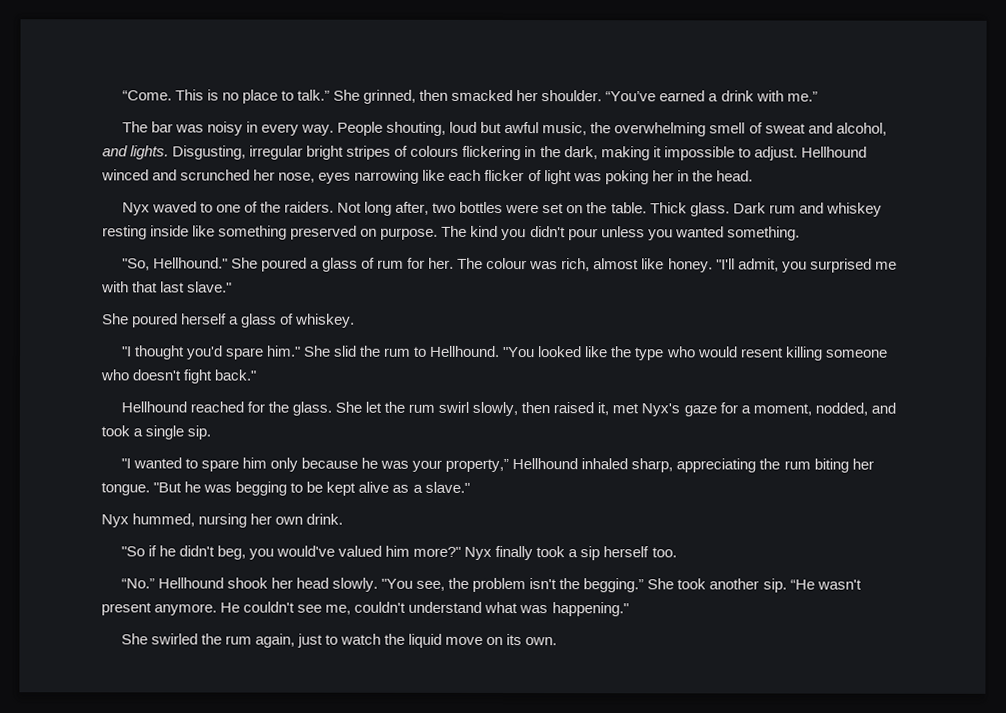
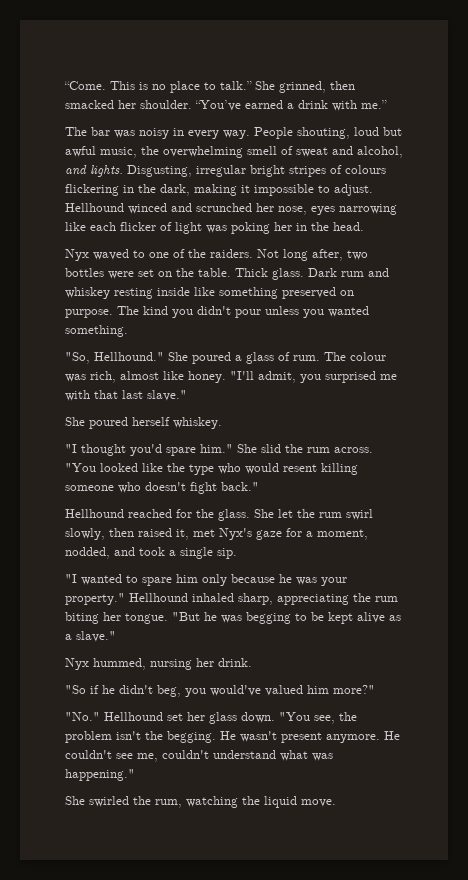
[377,257,455,269] rum for her. -> [293,355,320,361] rum.
[229,313,295,328] a glass of -> (170, 421) none
[413,345,501,357] to Hellhound. -> [334,447,373,453] across.
[445,458,510,473] property,” -> [65,593,125,605] property."
[275,516,304,525] own -> (214, 662) none
[464,545,677,561] [120,577,378,592] Nyx finally took a sip herself too. // “No.” Hellhound shook her head slowly. -> [65,712,275,724] // "No." Hellhound set her glass down.
[583,578,815,593] begging.” She took another sip. “He -> [167,731,236,743] begging. He
[224,633,558,648] rum again, just to watch the liquid move on its own. -> [155,796,336,808] rum, watching the liquid move.

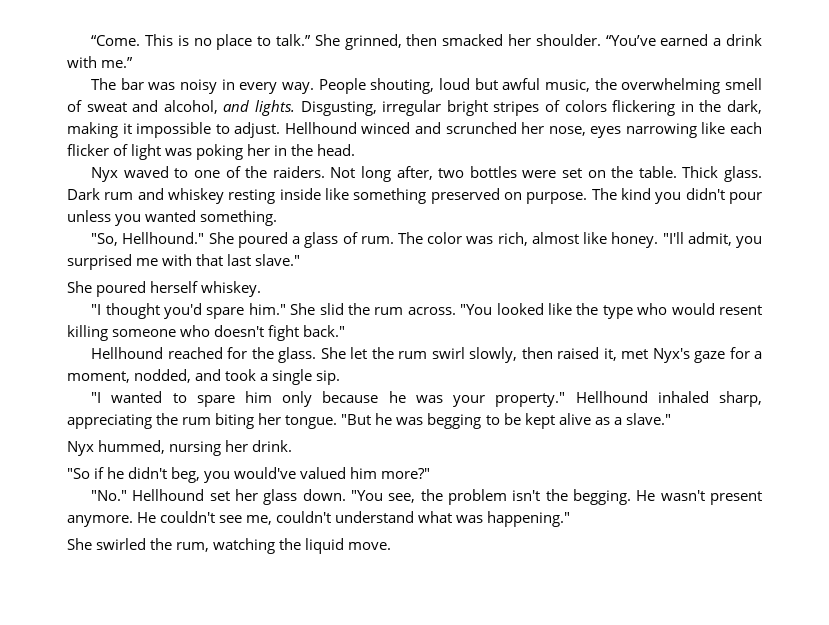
[345,165,386,174] colours -> [564,100,607,112] colors
[350,352,386,361] colour -> [427,232,463,244] color

